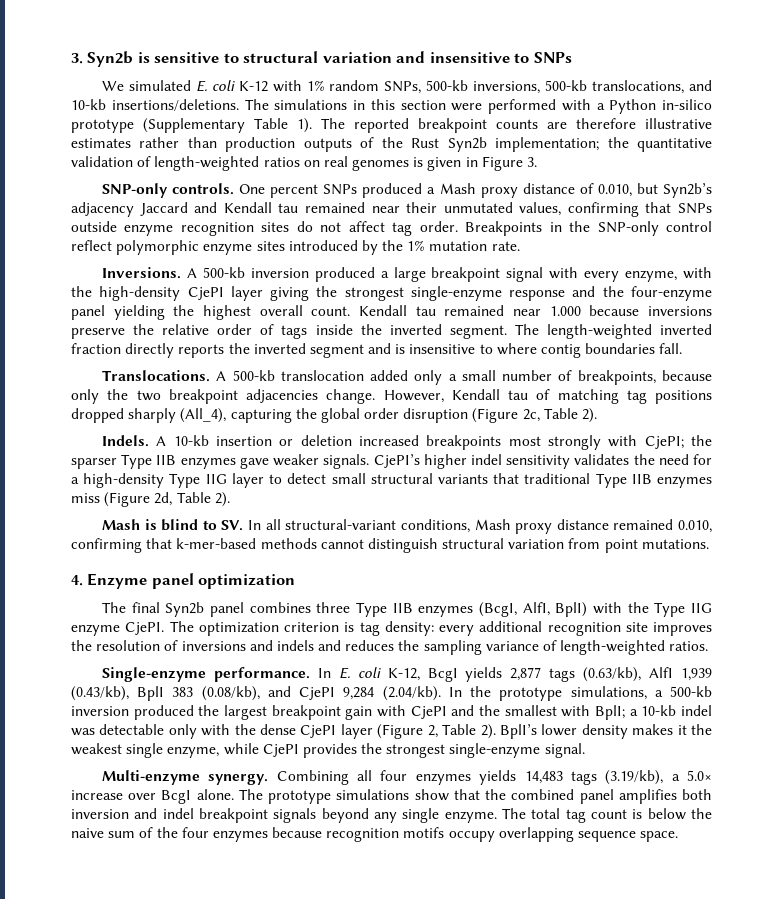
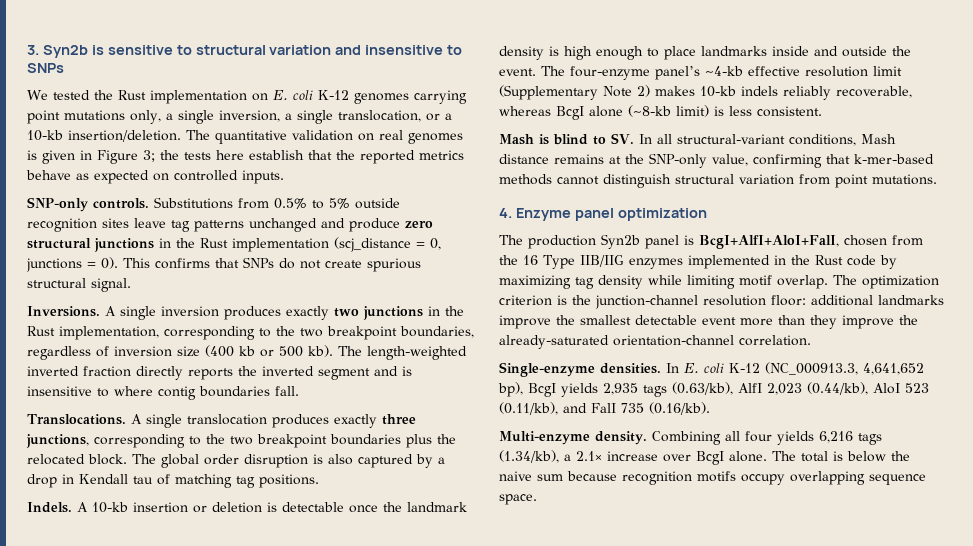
[128,80,712,94] [71,99,712,114] [71,118,712,133] [71,137,712,152] [71,156,300,171] simulated E. coli K-12 with 1% random SNPs, 500-kb inversions, 500-kb translocations, and 10-kb insertions/deletions. The simulations in this section were performed with a Python in-silico prototype (Supplementary Table 1). The reported breakpoint counts are therefore illustrative estimates rather than production outputs of the Rust Syn2b implementation; the quantitative validation of length-weighted ratios -> [53,90,467,104] [27,110,452,124] [27,130,353,144] tested the Rust implementation on E. coli K-12 genomes carrying point mutations only, a single inversion, a single translocation, or a 10-kb insertion/deletion. The quantitative validation
[527,157,538,167] [102,183,712,198] [71,202,712,217] [71,221,712,236] [71,240,520,255] [102,267,712,282] [71,286,712,301] [71,305,712,320] [71,324,507,339] 3. // SNP-only controls. One percent SNPs produced a Mash proxy distance of 0.010, but Syn2b’s adjacency Jaccard and Kendall tau remained near their unmutated values, confirming that SNPs outside enzyme recognition sites do not affect tag order. Breakpoints in the SNP-only control reflect polymorphic enzyme sites introduced by the 1% mutation rate. // Inversions. A 500-kb inversion produced a large breakpoint signal with every enzyme, with the high-density CjePI layer giving the strongest single-enzyme response and the four-enzyme panel yielding the highest overall count. Kendall tau remained near 1.000 because inversions preserve the relative order of tags inside the inverted segment. -> [143,150,464,164] [26,170,284,184] [27,197,400,212] [27,218,433,232] [27,237,441,252] [26,257,421,272] [27,278,131,292] [27,306,464,320] [27,326,474,340] [27,345,333,360] 3; the tests here establish that the reported metrics behave as expected on controlled inputs. // SNP-only controls. Substitutions from 0.5% to 5% outside recognition sites leave tag patterns unchanged and produce zero structural junctions in the Rust implementation (scj_distance = 0, junctions = 0). This confirms that SNPs do not create spurious structural signal. // Inversions. A single inversion produces exactly two junctions in the Rust implementation, corresponding to the two breakpoint boundaries, regardless of inversion size (400 kb or 500 kb).
[232,370,713,385] [71,389,444,404] 500-kb translocation added only a small number of breakpoints, because only the two breakpoint adjacencies change. However, -> [145,414,416,428] [26,434,456,448] [27,454,445,468] [27,474,74,488] single translocation produces exactly three junctions, corresponding to the two breakpoint boundaries plus the relocated block. The global order disruption is also captured by a drop in
[655,390,712,404] [71,408,598,423] positions dropped sharply (All_4), capturing the global order disruption (Figure 2c, Table 2). -> [259,474,319,488] positions.
[359,435,712,450] [71,454,712,469] [71,473,712,488] [71,492,230,507] increased breakpoints most strongly with CjePI; the sparser Type IIB enzymes gave weaker signals. CjePI’s higher indel sensitivity validates the need for a high-density Type IIG layer to detect small structural variants that traditional Type IIB enzymes miss (Figure 2d, Table 2). -> [267,502,467,513] [499,46,911,60] [499,66,902,80] [499,85,912,100] [499,105,822,120] is detectable once the landmark density is high enough to place landmarks inside and outside the event. The four-enzyme panel’s ~4-kb effective resolution limit (Supplementary Note 2) makes 10-kb indels reliably recoverable, whereas BcgI alone (~8-kb limit) is less consistent.
[515,519,712,534] proxy distance remained 0.010, -> [499,153,748,168] distance remains at the SNP-only value,
[131,602,160,613] final -> [528,235,596,249] production
[249,602,713,617] [71,621,712,636] [71,640,709,655] combines three Type IIB enzymes (BcgI, AlfI, BplI) with the Type IIG enzyme CjePI. The optimization criterion is tag density: every additional recognition site improves the resolution of inversions and indels and reduces the sampling variance of length-weighted ratios. -> [684,235,923,249] [499,255,897,269] [499,275,939,289] [499,295,944,309] [499,315,918,329] [499,335,811,349] is BcgI+AlfI+AloI+FalI, chosen from the 16 Type IIB/IIG enzymes implemented in the Rust code by maximizing tag density while limiting motif overlap. The optimization criterion is the junction-channel resolution floor: additional landmarks improve the smallest detectable event more than they improve the already-saturated orientation-channel correlation.
[213,667,310,682] performance. -> [600,363,661,374] densities.
[387,668,420,681] K-12, -> [729,362,924,375] [498,382,523,397] K-12 (NC_000913.3, 4,641,652 bp),
[510,667,542,681] 2,877 -> [603,383,638,395] 2,935
[681,668,712,681] [71,686,712,701] [71,705,712,720] [71,724,713,739] [71,743,585,758] 1,939 (0.43/kb), BplI 383 (0.08/kb), and CjePI 9,284 (2.04/kb). In the prototype simulations, a 500-kb inversion produced the largest breakpoint gain with CjePI and the smallest with BplI; a 10-kb indel was detectable only with the dense CjePI layer (Figure 2, Table 2). BplI’s lower density makes it the weakest single enzyme, while CjePI provides the strongest single-enzyme signal. -> [767,382,929,395] [499,402,710,415] 2,023 (0.44/kb), AloI 523 (0.11/kb), and FalI 735 (0.16/kb).
[208,774,269,785] synergy. -> [595,431,647,445] density.
[415,770,713,785] enzymes yields 14,483 tags (3.19/kb), a 5.0× -> [776,431,882,445] [499,450,602,463] yields 6,216 tags (1.34/kb), a 2.1×
[268,789,712,804] [71,808,627,823] prototype simulations show that the combined panel amplifies both inversion and indel breakpoint signals beyond any single enzyme. The total tag count -> [801,451,828,462] total
[139,827,268,842] of the four enzymes -> (563, 477) none

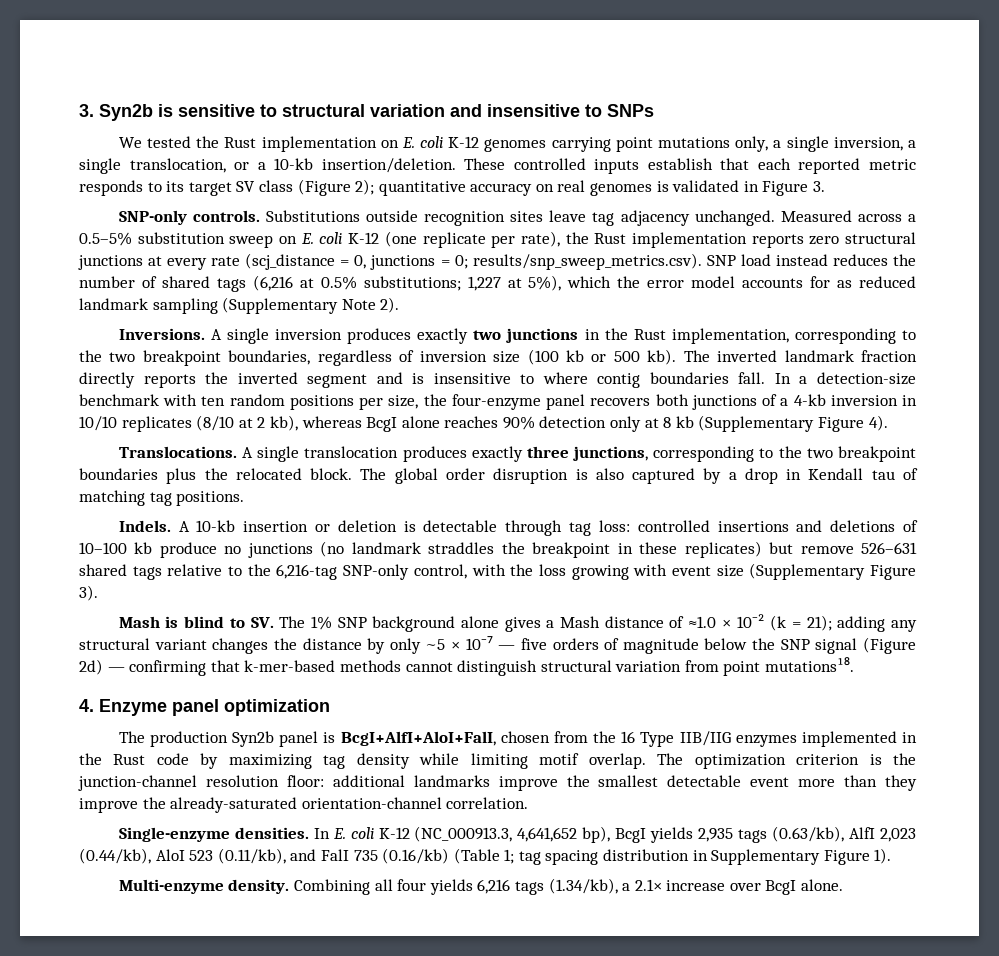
[186,130,353,144] The quantitative validation -> [464,158,917,174] [79,179,533,196] These controlled inputs establish that each reported metric responds to its target SV class (Figure 2); quantitative accuracy
[42,150,75,164] given -> [672,180,740,192] validated
[143,150,464,164] [26,170,284,184] 3; the tests here establish that the reported metrics behave as expected on controlled inputs. -> [813,181,826,192] 3.
[238,198,350,209] from 0.5% to 5% -> (360, 216) none
[194,218,433,232] [27,238,329,252] patterns unchanged and produce zero structural junctions in the Rust implementation -> [620,210,916,226] [79,231,916,248] [78,255,241,270] adjacency unchanged. Measured across a 0.5–5% substitution sweep on E. coli K-12 (one replicate per rate), the Rust implementation reports zero structural junctions at every rate
[101,257,421,272] [27,278,131,292] 0). This confirms that SNPs do not create spurious structural signal. -> [454,253,917,270] [79,275,917,292] [79,297,400,314] 0; results/snp_sweep_metrics.csv). SNP load instead reduces the number of shared tags (6,216 at 0.5% substitutions; 1,227 at 5%), which the error model accounts for as reduced landmark sampling (Supplementary Note 2).
[205,345,234,357] (400 -> [527,349,559,365] (100
[367,346,467,360] [27,366,79,376] length-weighted inverted -> [717,350,854,362] inverted landmark
(299, 391) none -> [774,372,916,385] [79,394,918,410] [79,415,888,432] In a detection-size benchmark with ten random positions per size, the four-enzyme panel recovers both junctions of a 4-kb inversion in 10/10 replicates (8/10 at 2 kb), whereas BcgI alone reaches 90% detection only at 8 kb (Supplementary Figure 4).
[349,502,467,513] [499,46,911,60] [499,66,902,80] [499,85,912,100] [499,105,822,120] once the landmark density is high enough to place landmarks inside and outside the event. The four-enzyme panel’s ~4-kb effective resolution limit (Supplementary Note 2) makes 10-kb indels reliably recoverable, whereas BcgI alone (~8-kb limit) is less consistent. -> [505,520,919,536] [79,541,918,558] [79,563,916,580] [79,585,98,601] through tag loss: controlled insertions and deletions of 10–100 kb produce no junctions (no landmark straddles the breakpoint in these replicates) but remove 526–631 shared tags relative to the 6,216-tag SNP-only control, with the loss growing with event size (Supplementary Figure 3).
[638,134,896,146] [499,153,748,168] In all structural-variant conditions, Mash distance remains at the SNP-only value, -> [279,614,918,632] [79,636,917,654] [79,659,125,675] The 1% SNP background alone gives a Mash distance of ≈1.0 × 10⁻² (k = 21); adding any structural variant changes the distance by only ~5 × 10⁻⁷ — five orders of magnitude below the SNP signal (Figure 2d) —
[872,174,937,185] mutations. -> [765,657,855,672] mutations¹⁸.
[649,402,710,415] (0.16/kb). -> [382,848,892,865] (0.16/kb) (Table 1; tag spacing distribution in Supplementary Figure 1).
[772,451,910,462] [499,471,926,485] [499,494,537,505] The total is below the naive sum because recognition motifs occupy overlapping sequence space. -> (844, 885) none

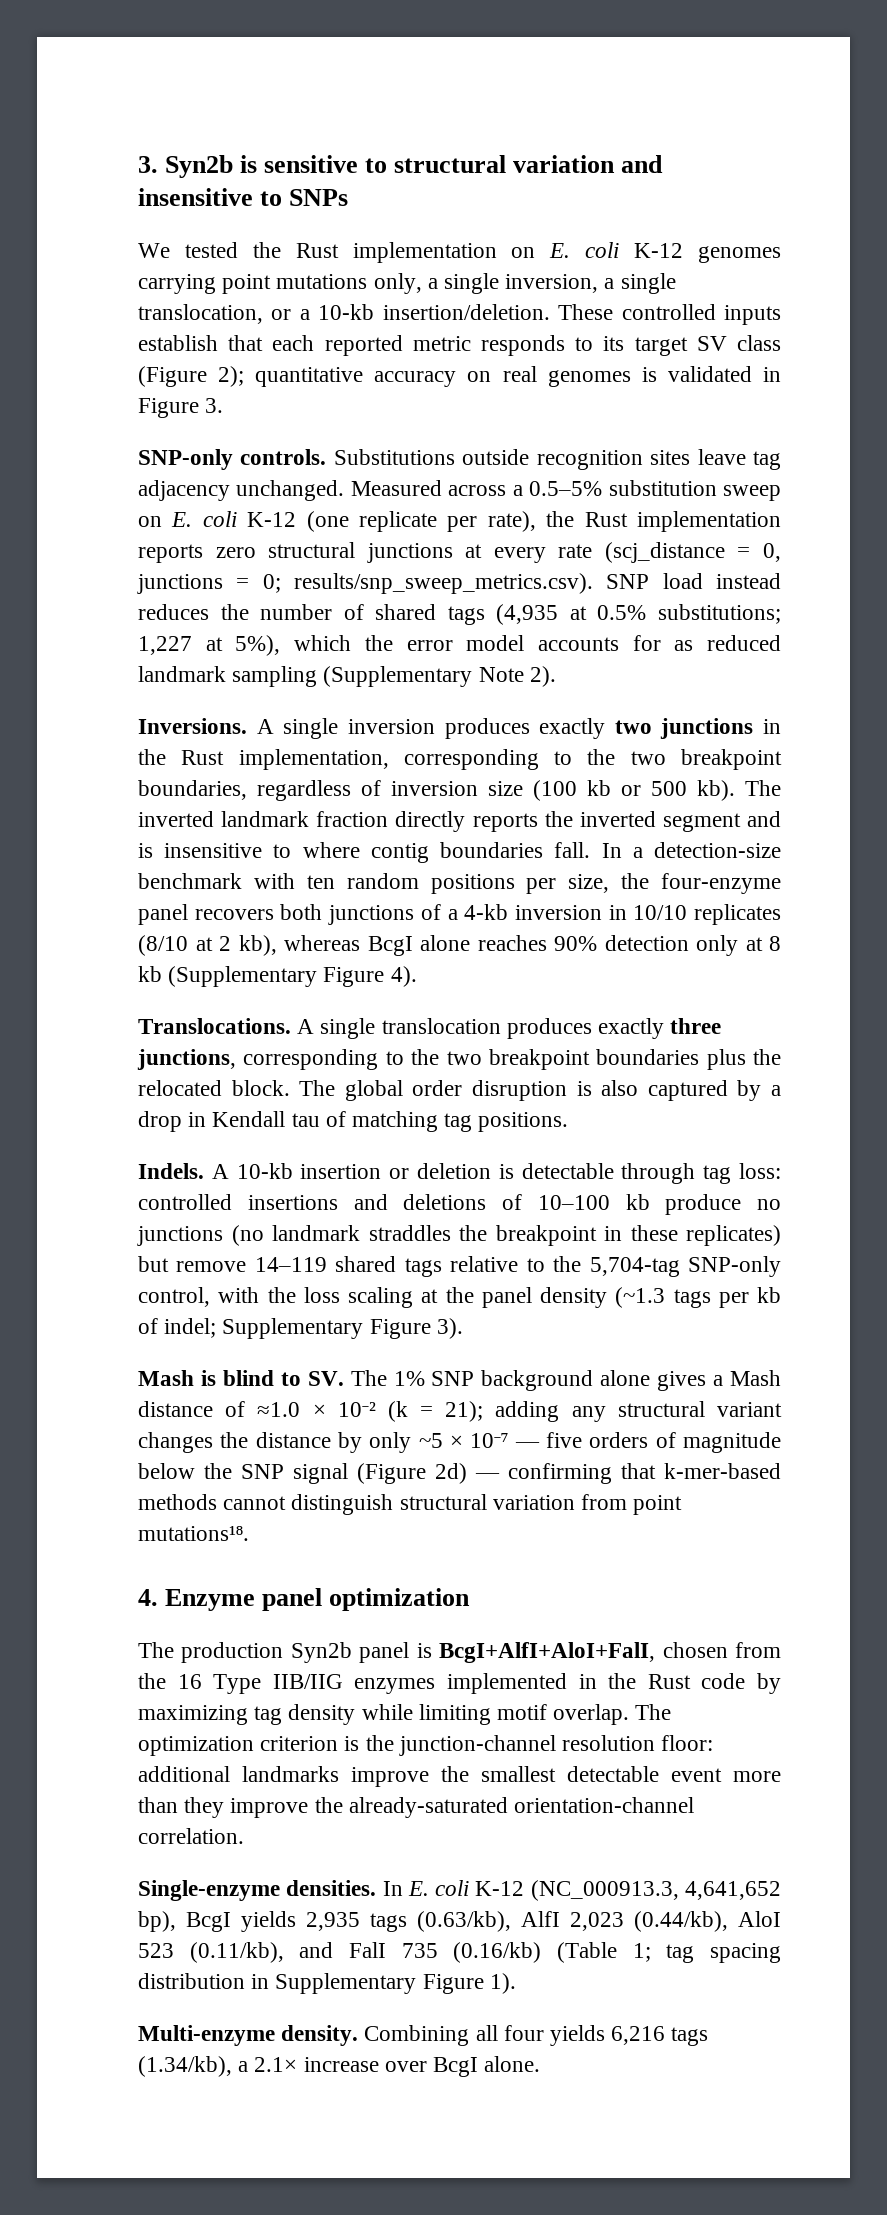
[252,275,293,291] (6,216 -> [496,604,559,625] (4,935
[861,542,918,554] 526–631 -> [254,1257,327,1272] 14–119
[276,564,338,580] 6,216-tag -> [589,1257,680,1277] 5,704-tag
[571,563,866,580] growing with event size (Supplementary -> [348,1287,781,1308] [138,1318,364,1339] scaling at the panel density (~1.3 tags per kb of indel; Supplementary

